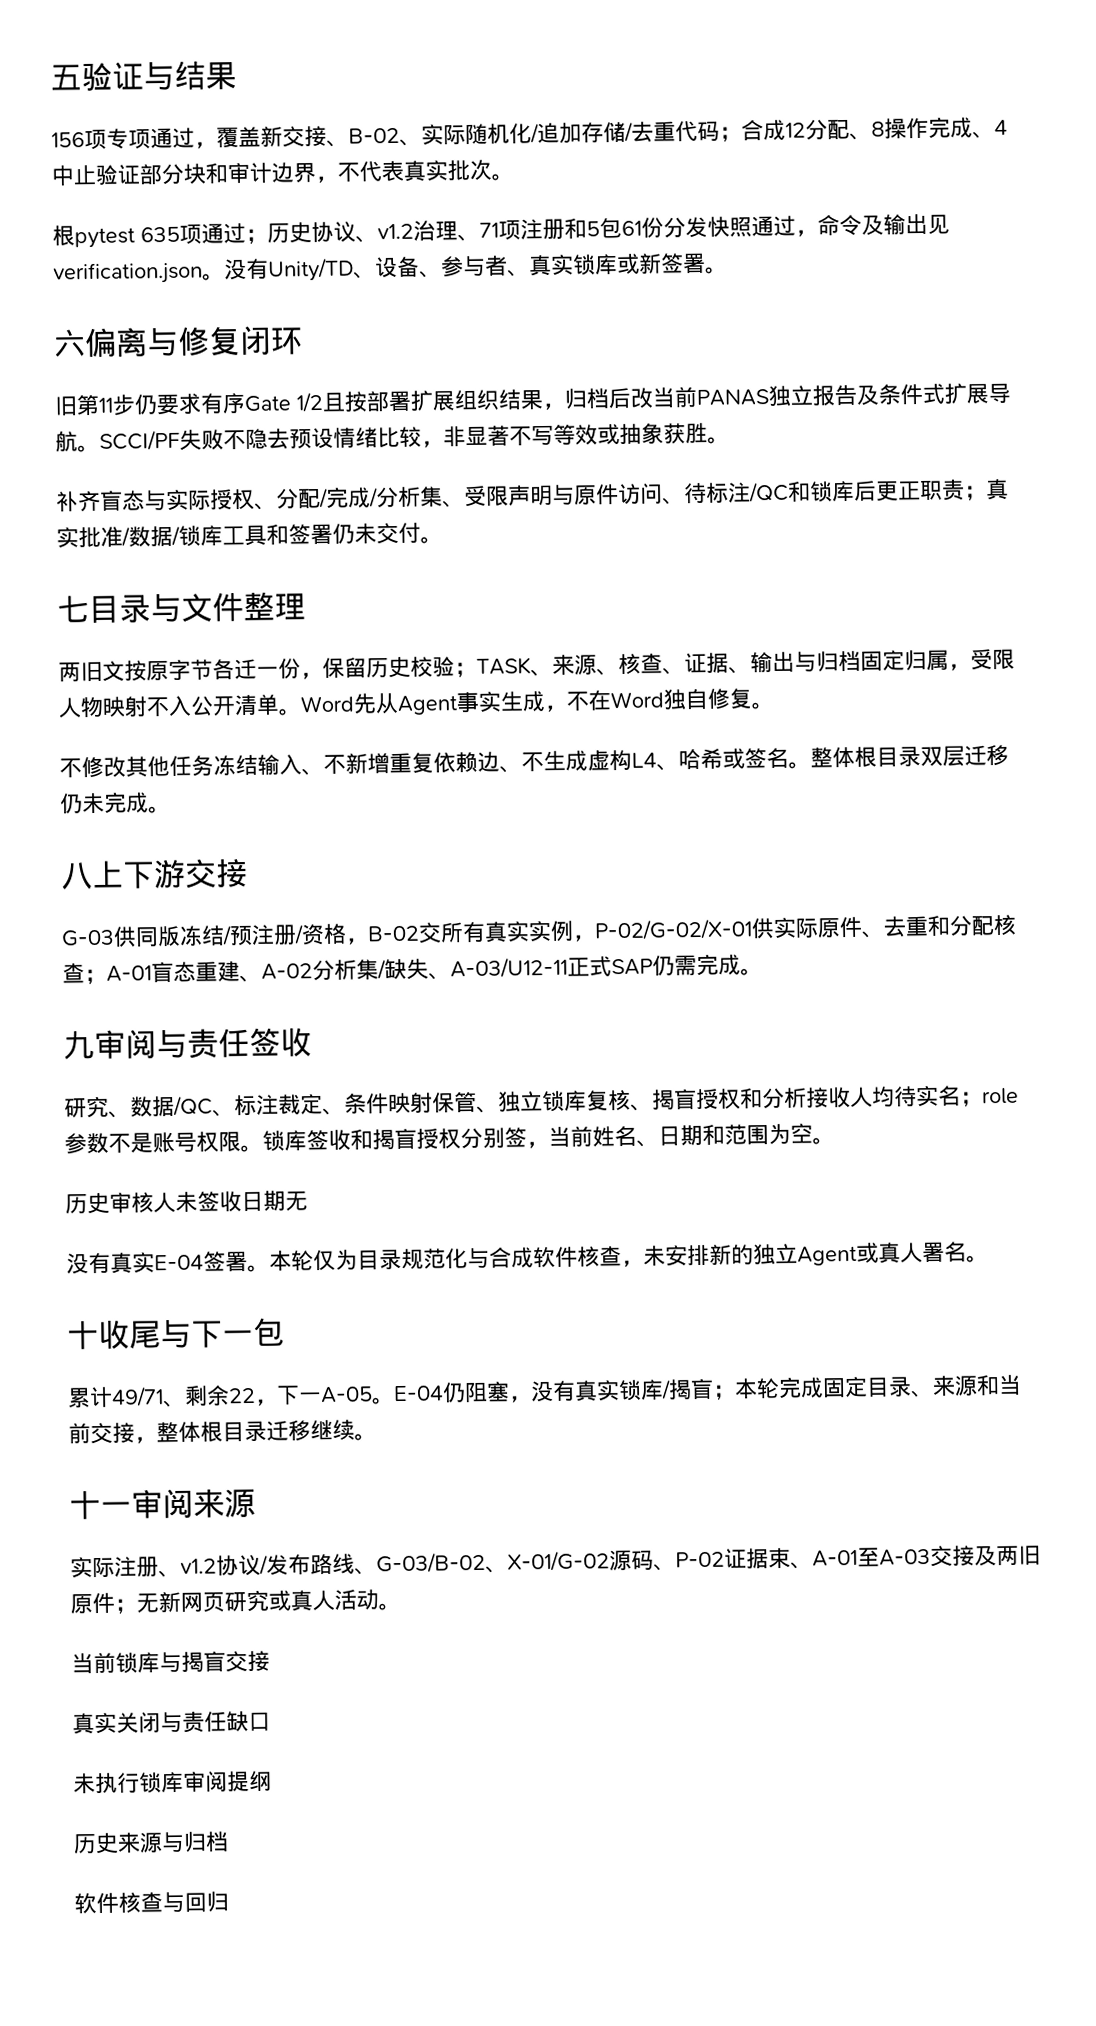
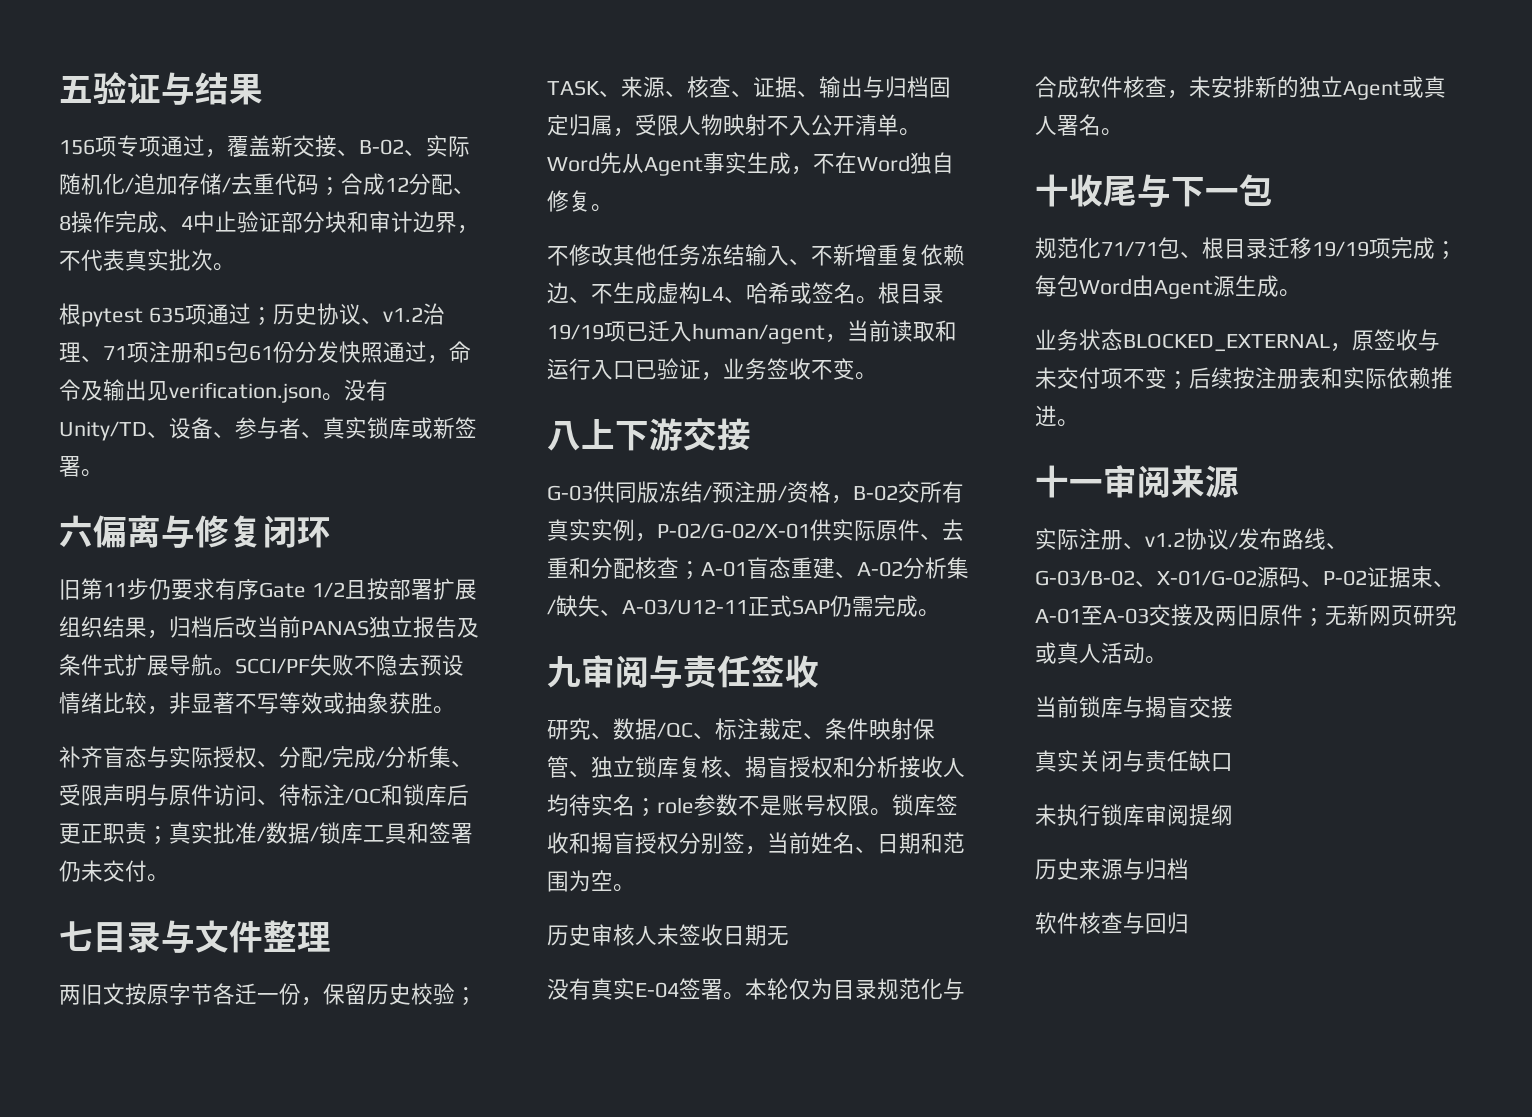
[810,744,1009,769] [60,791,149,814] 整体根目录双层迁移仍未完成 -> [878,282,944,304] [547,320,957,344] [547,358,855,381] 根目录19/19项已迁入human/agent，当前读取和运行入口已验证，业务签收不变
[67,1374,1022,1409] [68,1419,355,1445] 累计49/71、剩余22，下一A-05。E-04仍阻塞，没有真实锁库/揭盲；本轮完成固定目录、来源和当前交接，整体根目录迁移继续 -> [1035,237,1457,260] [1035,275,1301,299] [1035,329,1440,352] [1035,367,1453,390] [1035,405,1057,427] 规范化71/71包、根目录迁移19/19项完成；每包Word由Agent源生成。 // 业务状态BLOCKED_EXTERNAL，原签收与未交付项不变；后续按注册表和实际依赖推进

